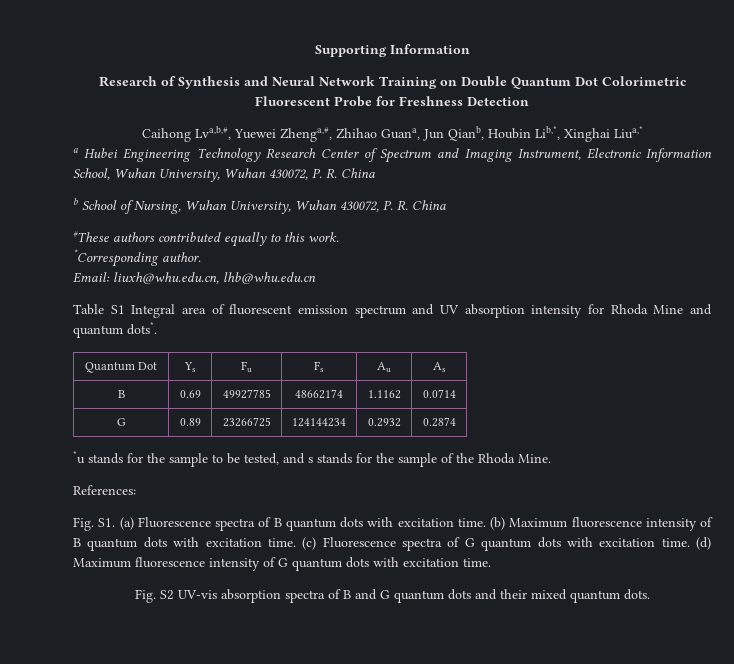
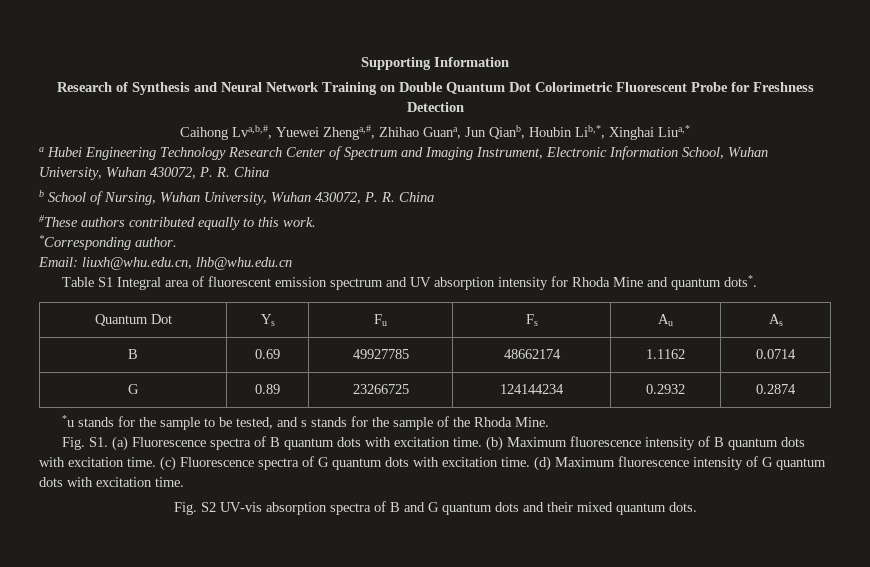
[73,485,136,495] // References: -> (550, 422) none

